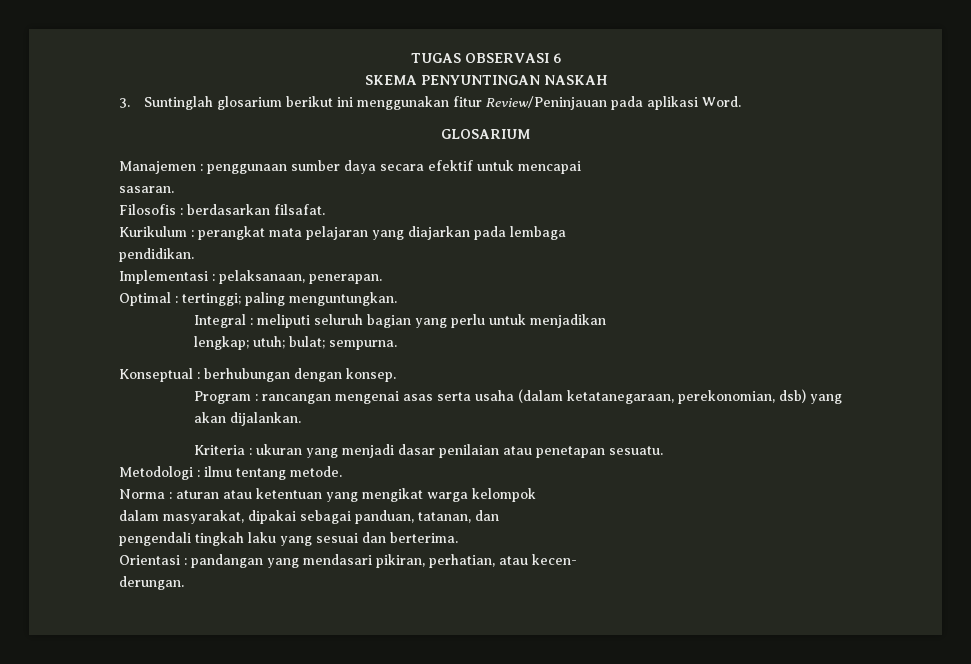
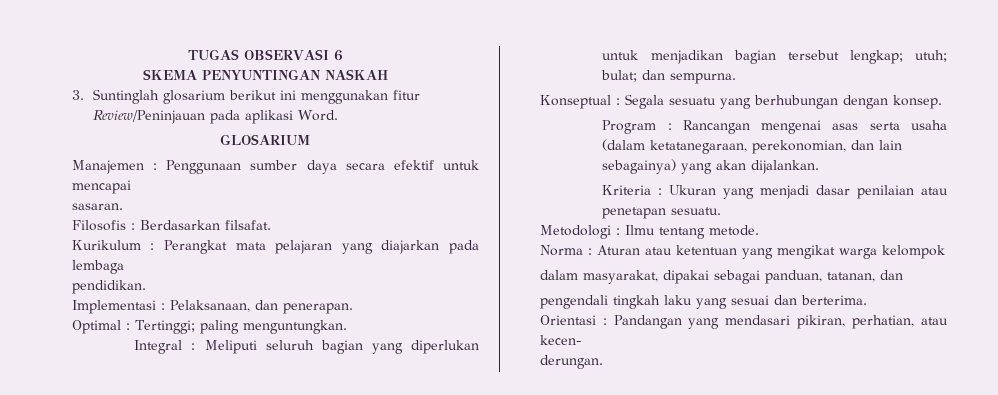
[206,164,287,174] penggunaan -> [166,160,242,174] Penggunaan
[186,204,270,215] berdasarkan -> [139,220,220,230] Berdasarkan
[197,226,265,240] perangkat -> [164,240,228,254] Perangkat
[218,270,305,284] pelaksanaan, -> [169,300,278,312] Pelaksanaan, dan
[181,293,241,306] tertinggi; -> [134,320,195,334] Tertinggi;
[256,314,310,328] meliputi -> [204,340,257,354] Meliputi
[450,314,485,328] perlu -> [410,340,479,354] diperlukan
(606, 321) // -> [733,50,839,64] bagian tersebut
(325, 342) none -> [642,70,666,80] dan
(200, 375) none -> [624,94,751,109] Segala sesuatu yang
[261,394,331,404] rancangan -> [682,120,750,134] Rancangan
[778,389,806,403] dsb) -> [851,140,903,150] [602,159,677,174] dan lain sebagainya)
[255,444,302,455] ukuran -> [669,185,717,195] Ukuran
[203,466,232,477] ilmu -> [624,225,655,235] Ilmu
[175,490,219,499] aturan -> [596,245,640,255] Aturan
[190,554,263,568] pandangan -> [613,315,682,329] Pandangan

